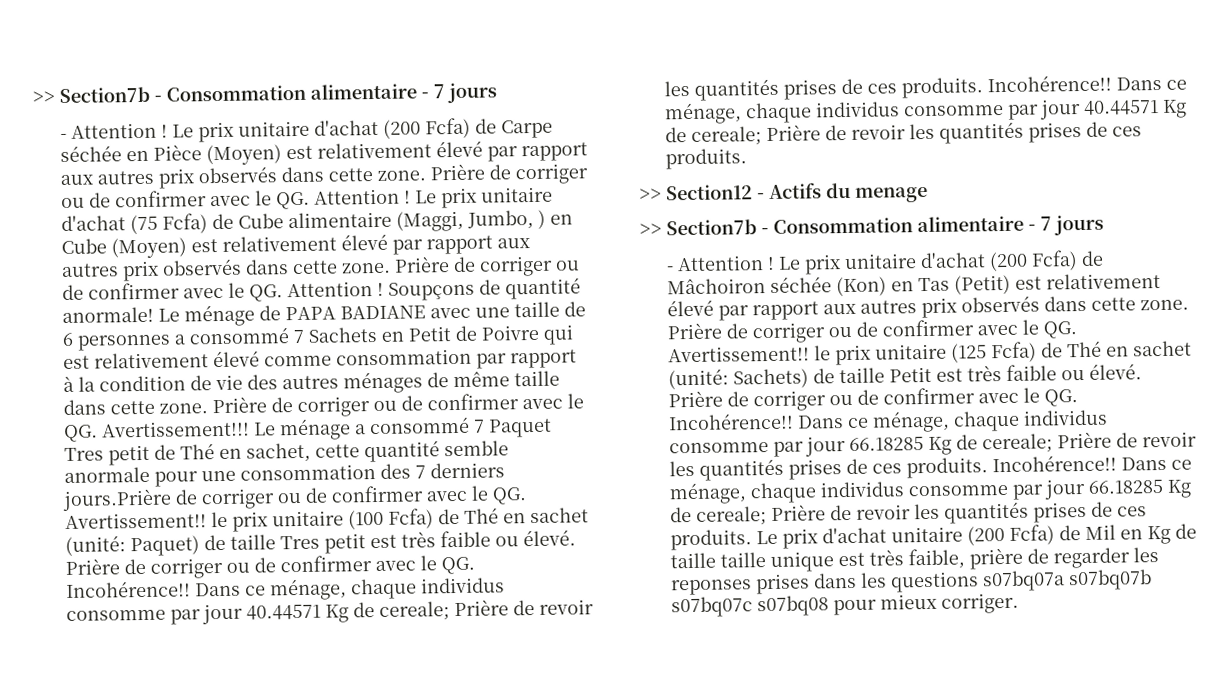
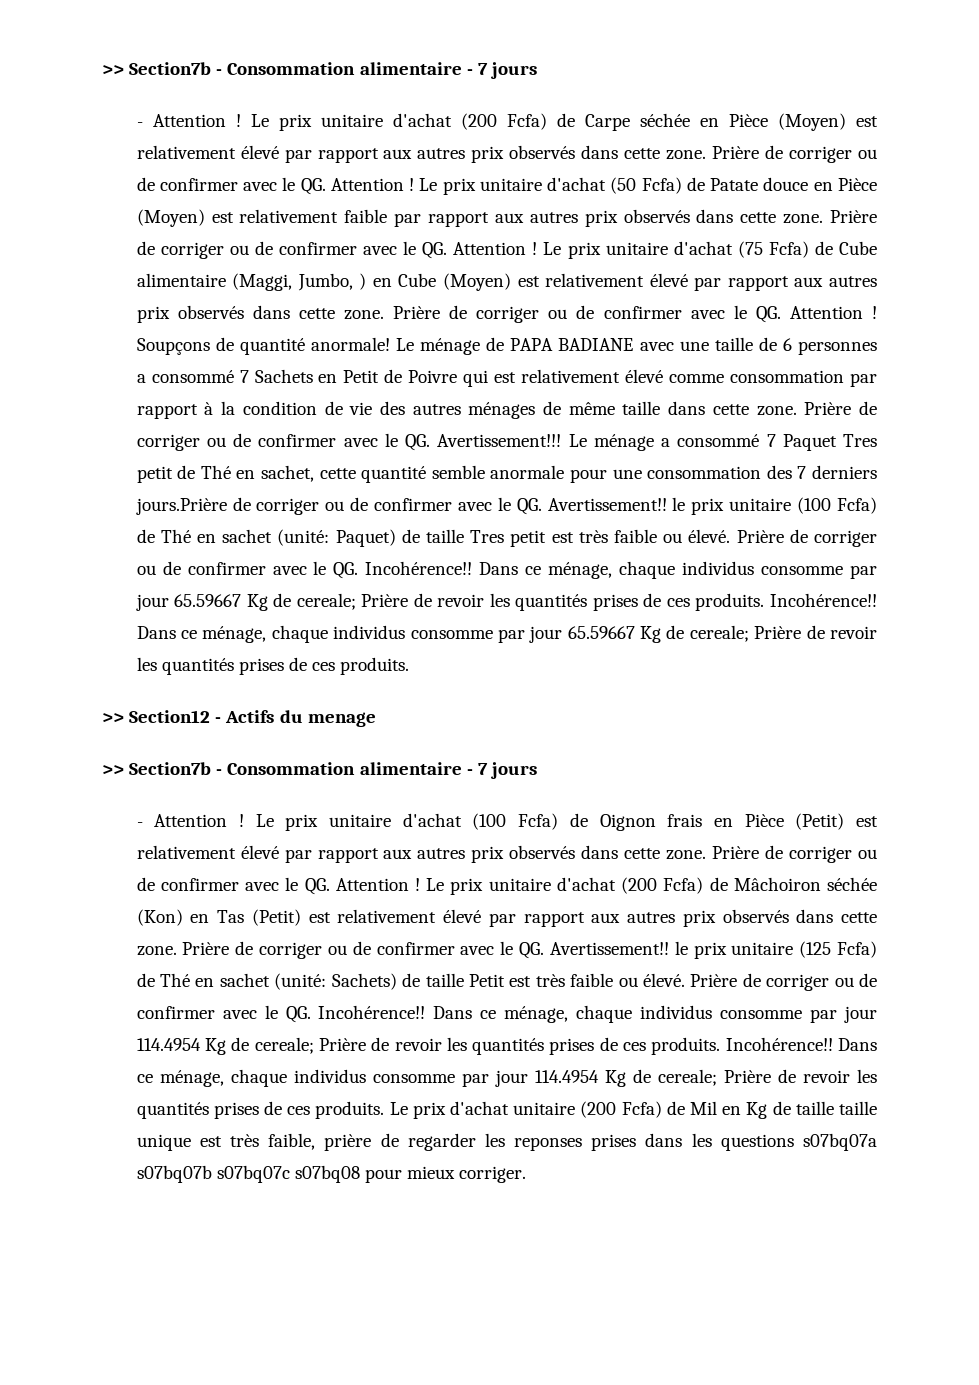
(126, 223) none -> [610,177,877,194] [136,209,878,227] [136,241,733,259] (50 Fcfa) de Patate douce en Pièce (Moyen) est relativement faible par rapport aux autres prix observés dans cette zone. Prière de corriger ou de confirmer avec le QG. Attention ! Le prix unitaire d'achat
[245,603,321,620] 40.44571 -> [174,594,242,607] 65.59667
[1082,99,1159,115] 40.44571 -> [567,626,635,639] 65.59667
(986, 260) none -> [472,813,879,831] [136,845,877,863] [136,877,616,895] (100 Fcfa) de Oignon frais en Pièce (Petit) est relativement élevé par rapport aux autres prix observés dans cette zone. Prière de corriger ou de confirmer avec le QG. Attention ! Le prix unitaire d'achat
[848,436,924,451] 66.18285 -> [136,1038,201,1051] 114.4954
[1087,478,1163,494] 66.18285 -> [534,1070,599,1083] 114.4954

